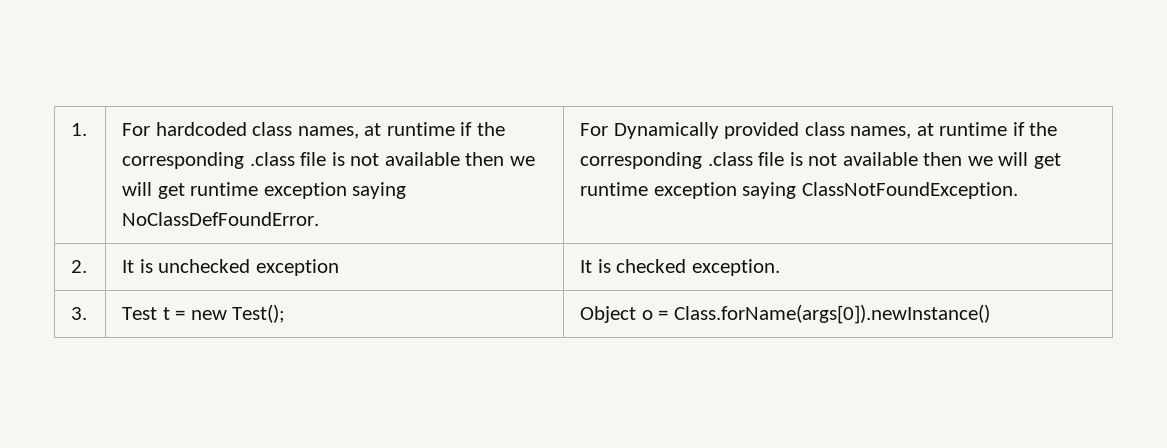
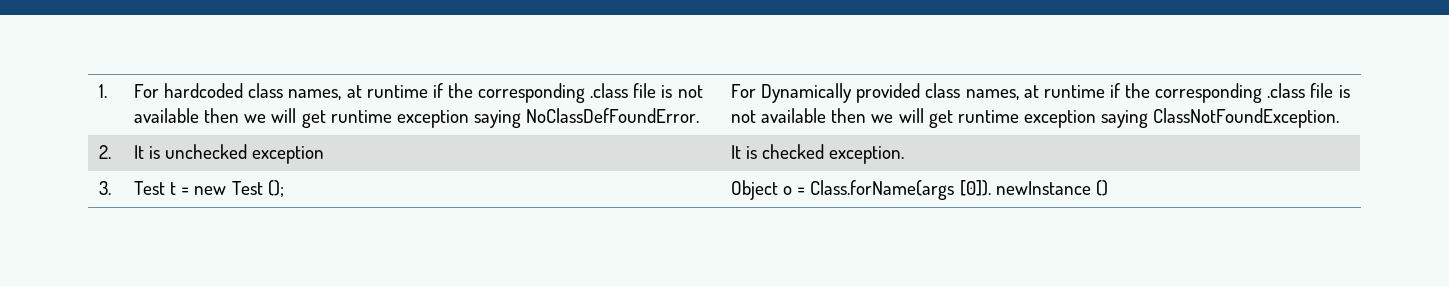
[232,304,286,323] Test(); -> [231,180,284,197] Test ();
[673,304,990,324] Class.forName(args[0]).newInstance() -> [810,180,1108,200] Class.forName(args [0]). newInstance ()

